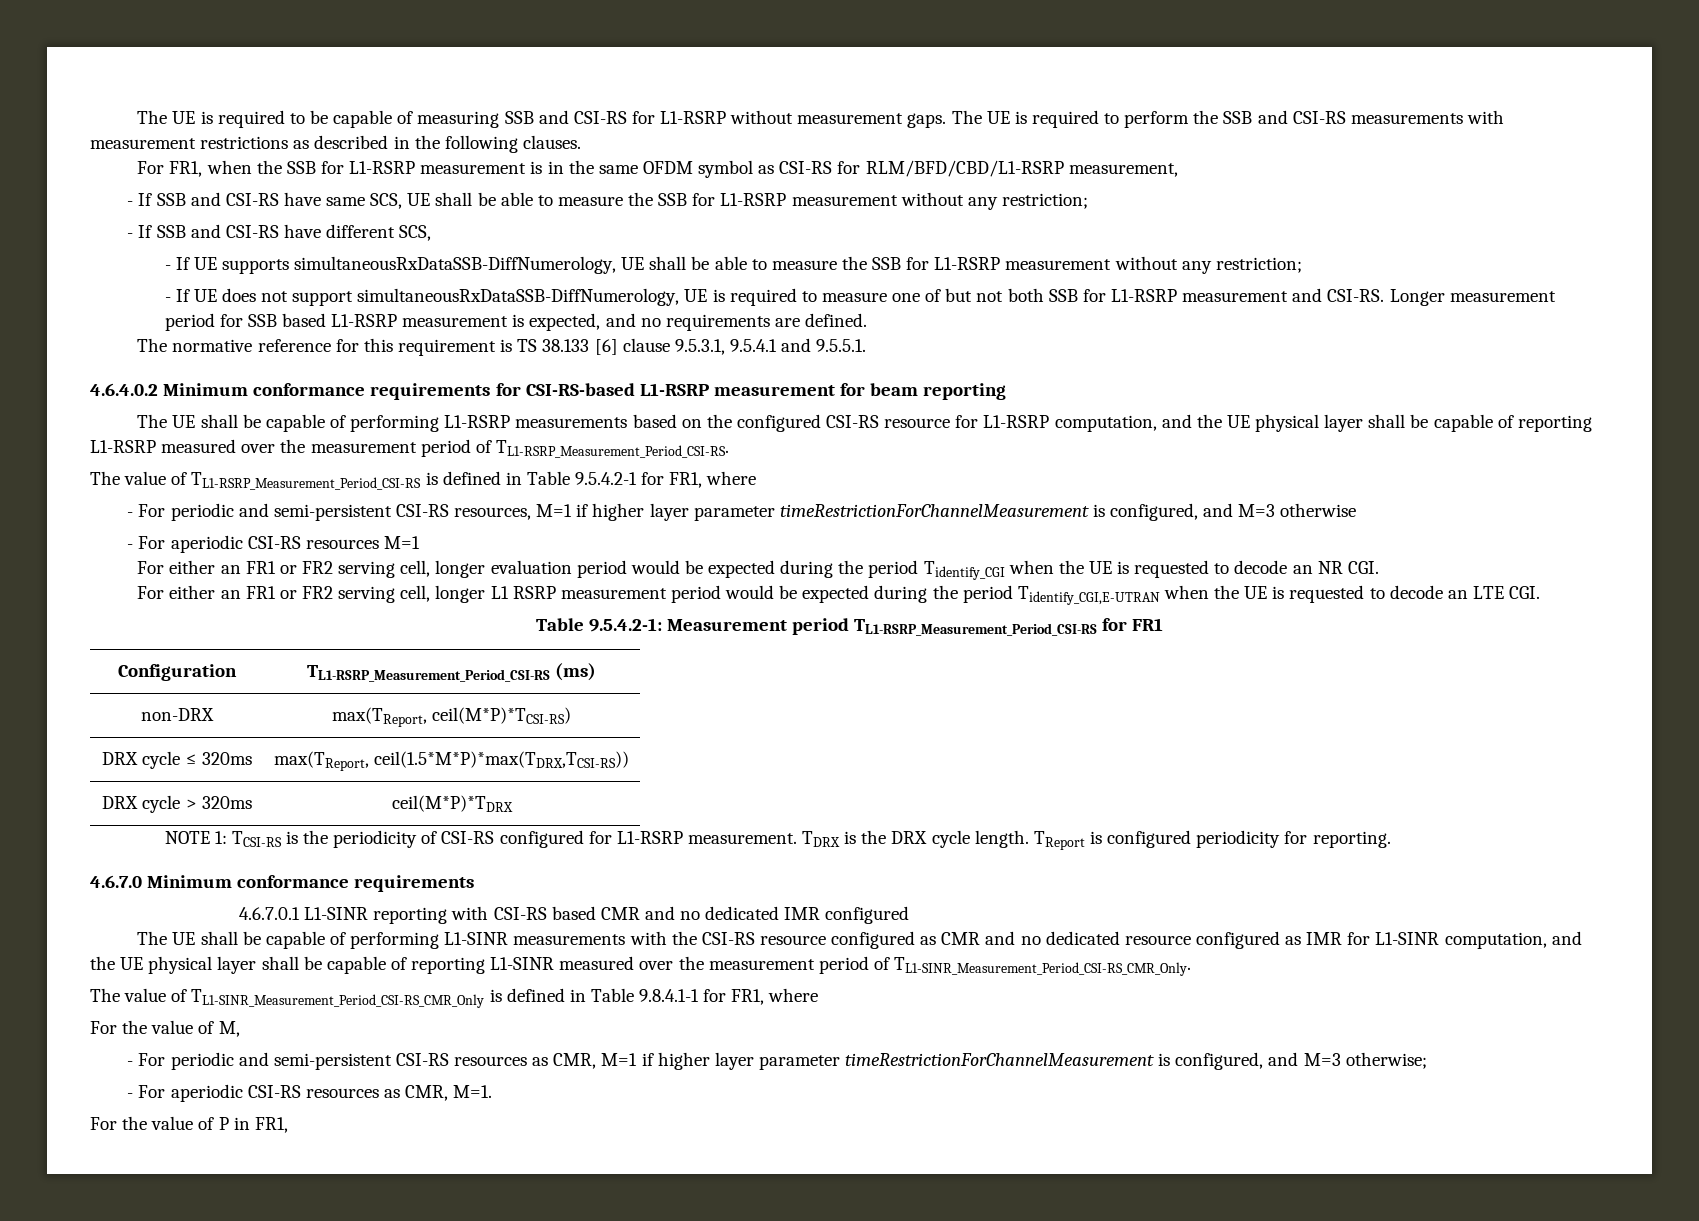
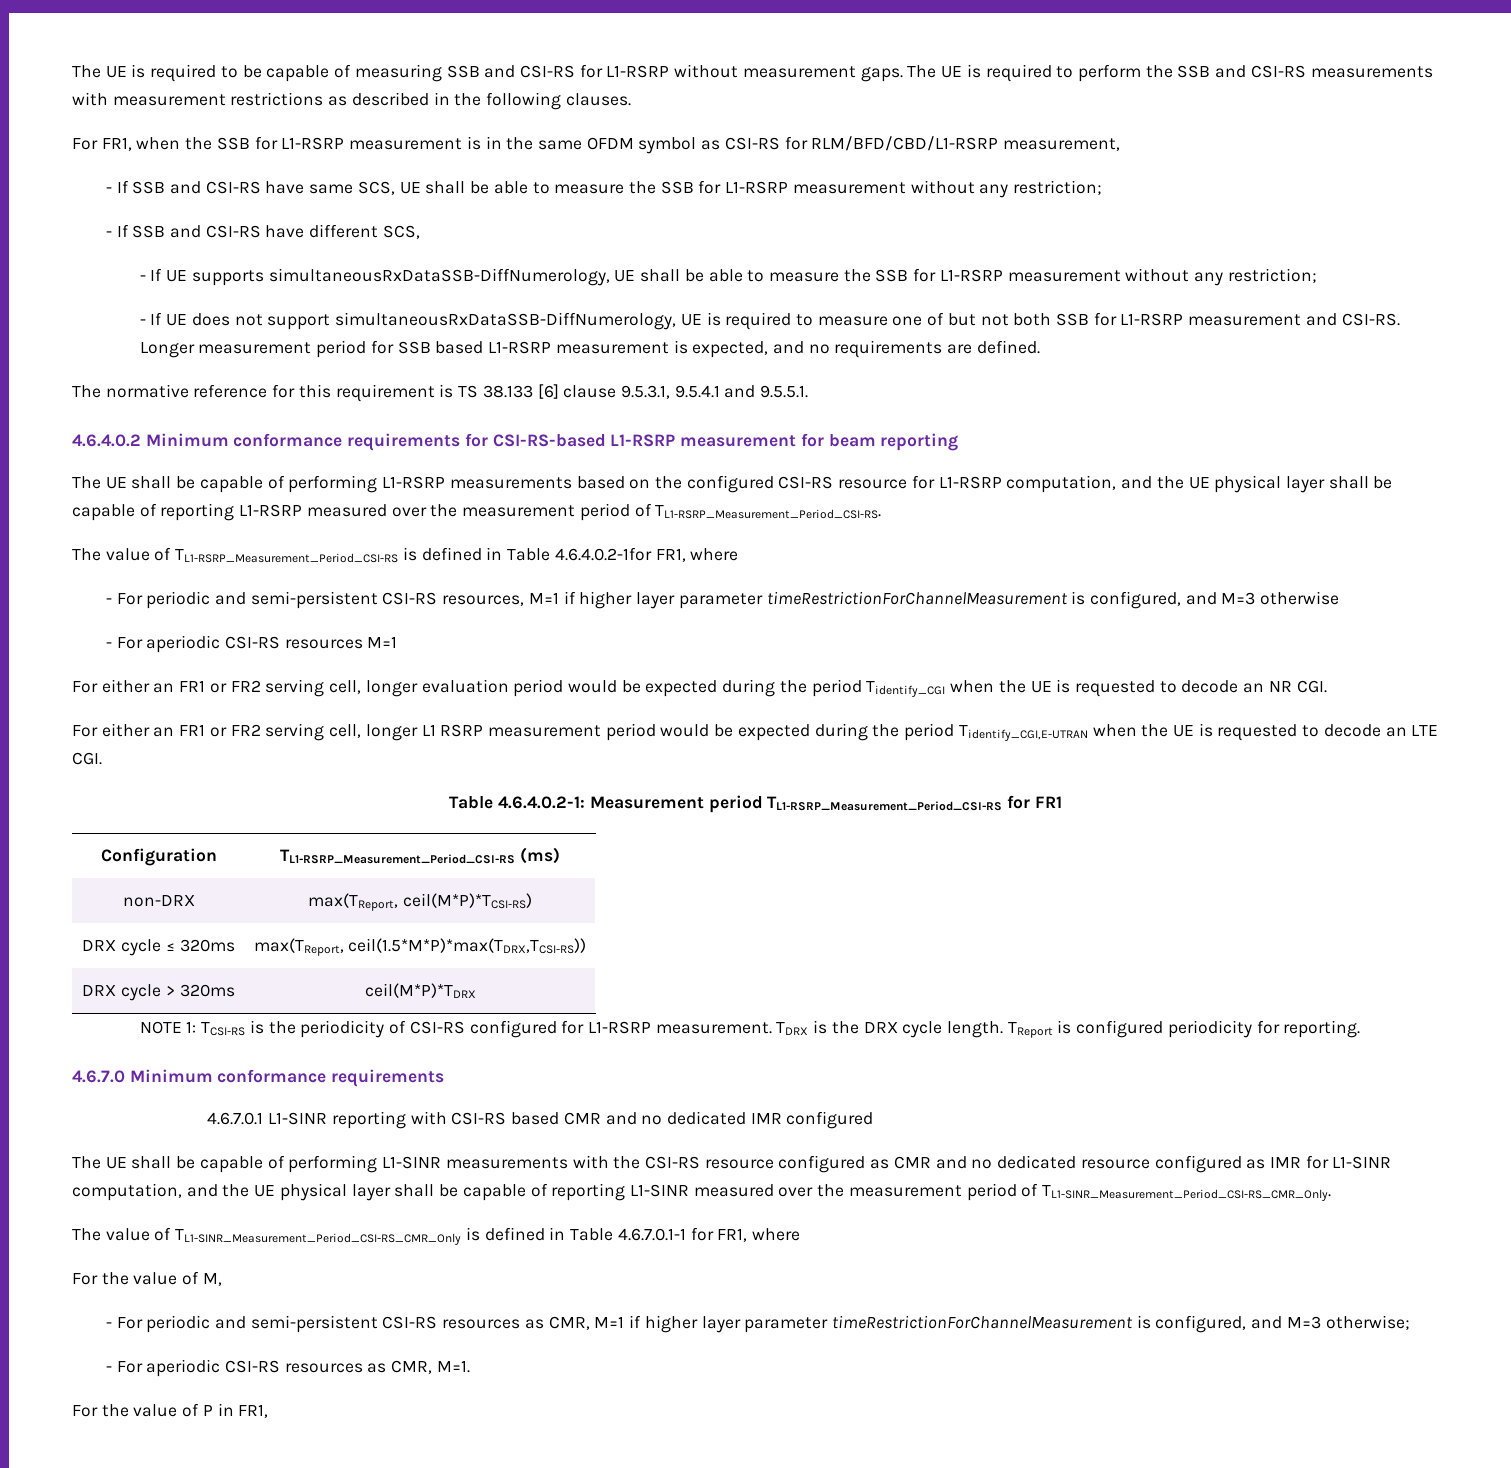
[575,472,665,485] 9.5.4.2-1 for -> [554,547,652,561] 4.6.4.0.2-1for
[588,618,662,632] 9.5.4.2-1: -> [498,796,586,809] 4.6.4.0.2-1:
[639,989,700,1002] 9.8.4.1-1 -> [617,1228,686,1241] 4.6.7.0.1-1

